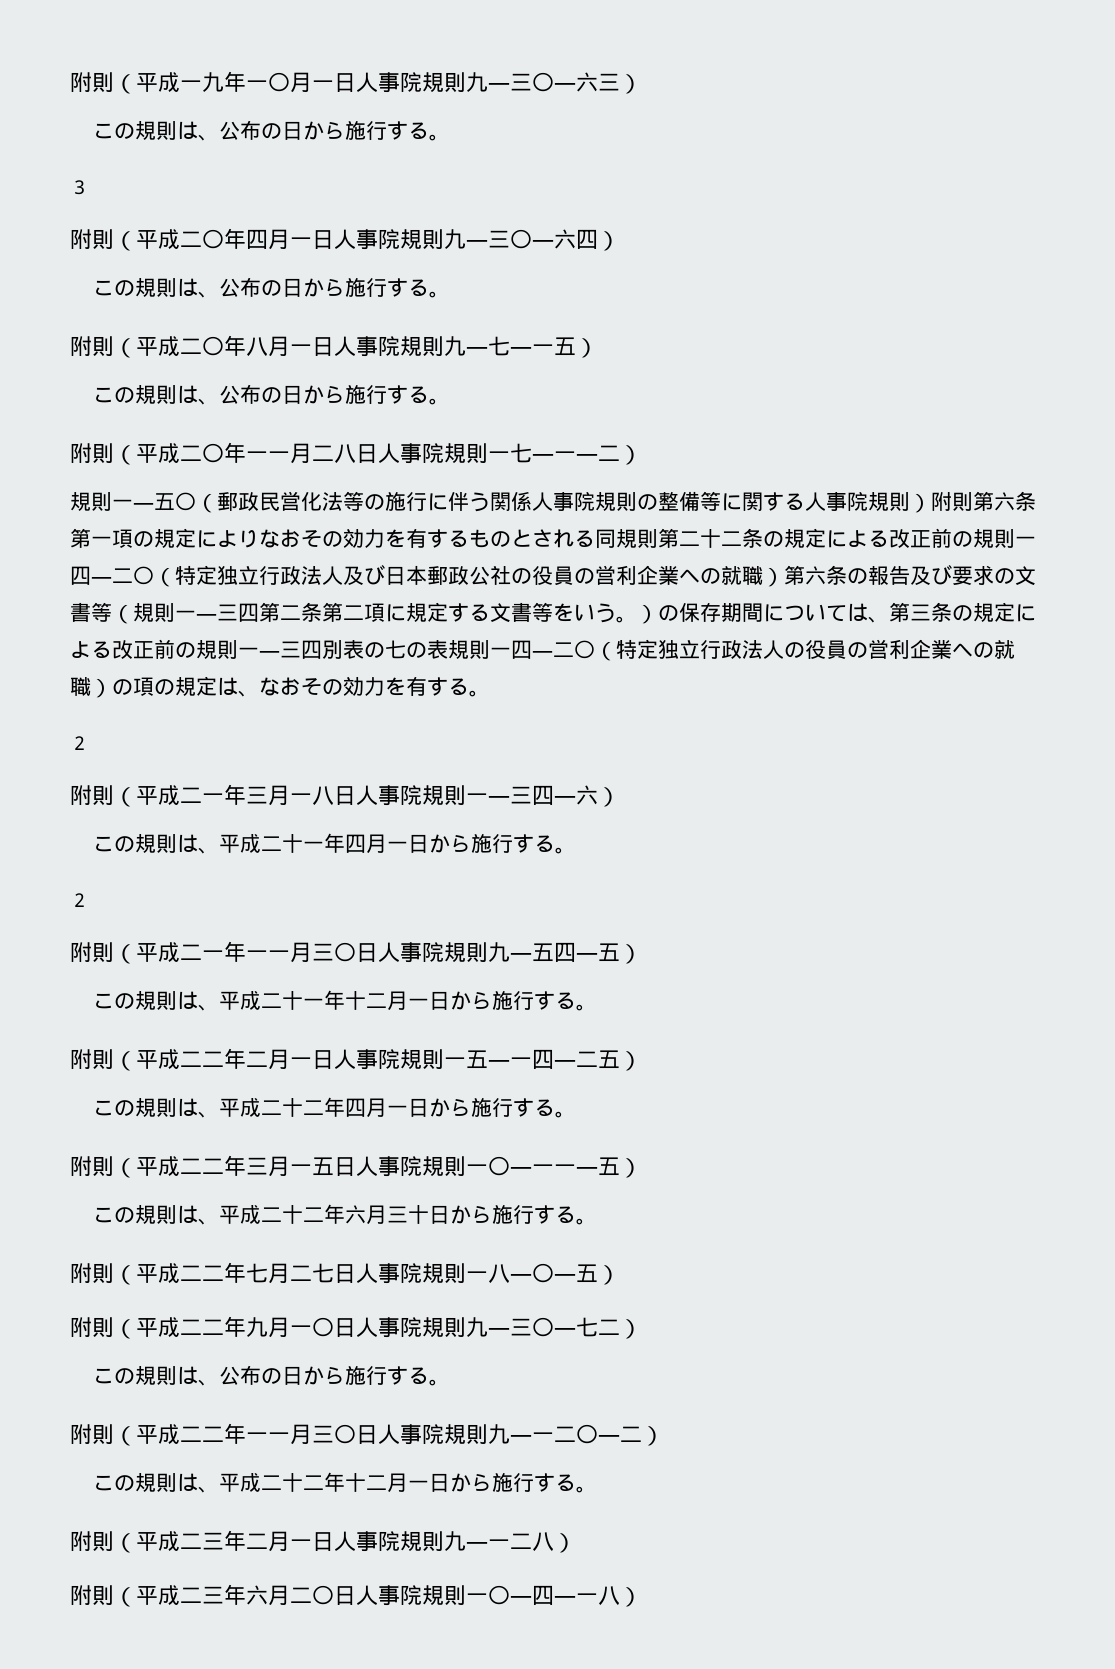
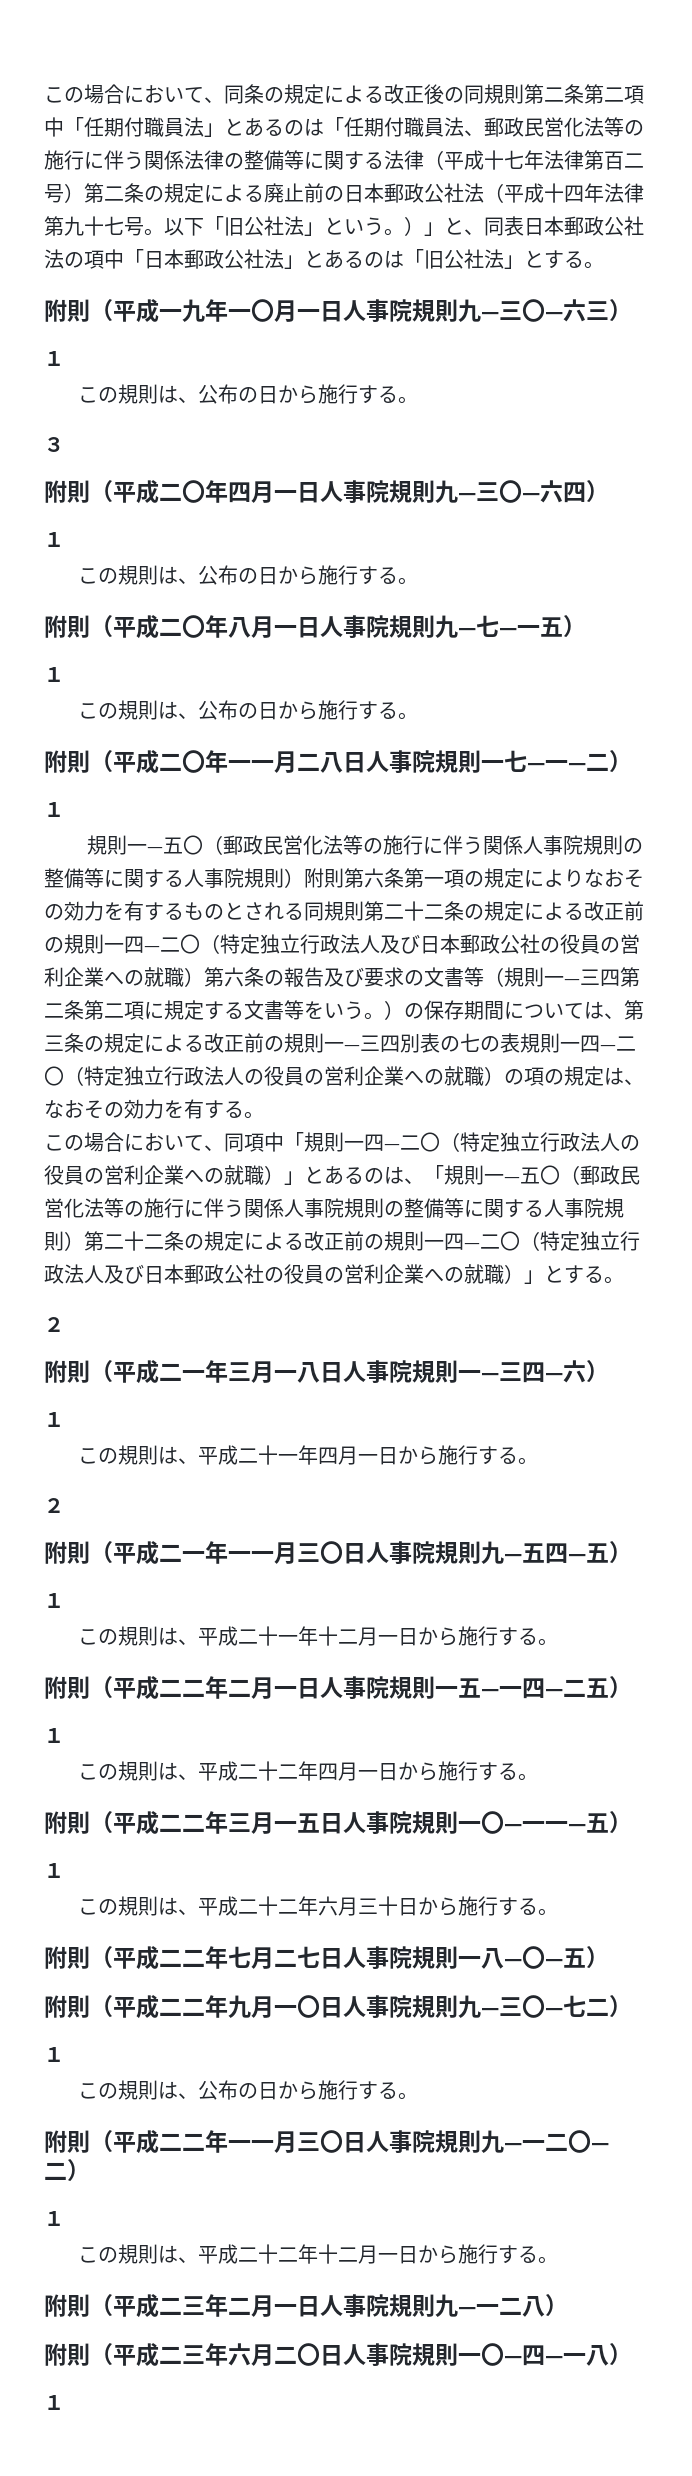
(70, 82) none -> [44,84,644,104] [44,117,644,137] [44,150,644,171] [44,183,644,203] [44,216,644,236] [44,249,604,269] この場合において、同条の規定による改正後の同規則第二条第二項中「任期付職員法」とあるのは「任期付職員法、郵政民営化法等の施行に伴う関係法律の整備等に関する法律（平成十七年法律第百二号）第二条の規定による廃止前の日本郵政公社法（平成十四年法律第九十七号。以下「旧公社法」という。）」と、同表日本郵政公社法の項中「日本郵政公社法」とあるのは「旧公社法」とする。 //
(642, 84) none -> [44,351,64,366] // １
(620, 241) none -> [44,532,64,547] // １
(598, 348) none -> [44,667,64,682] // １
(642, 455) none -> [44,802,64,817] // １
(490, 693) none -> [44,1132,640,1152] [44,1165,640,1185] [44,1198,624,1219] [44,1231,640,1251] [44,1264,624,1284] // この場合において、同項中「規則一四―二〇（特定独立行政法人の役員の営利企業への就職）」とあるのは、「規則一―五〇（郵政民営化法等の施行に伴う関係人事院規則の整備等に関する人事院規則）第二十二条の規定による改正前の規則一四―二〇（特定独立行政法人及び日本郵政公社の役員の営利企業への就職）」とする。
(620, 797) none -> [44,1412,64,1427] // １
(642, 954) none -> [44,1593,64,1608] // １
(642, 1061) none -> [44,1728,64,1743] // １
(642, 1168) none -> [44,1863,64,1878] // １
(642, 1329) none -> [44,2047,64,2062] // １
(664, 1436) none -> [44,2211,64,2226] // １
(642, 1597) none -> [44,2395,64,2410] // １

